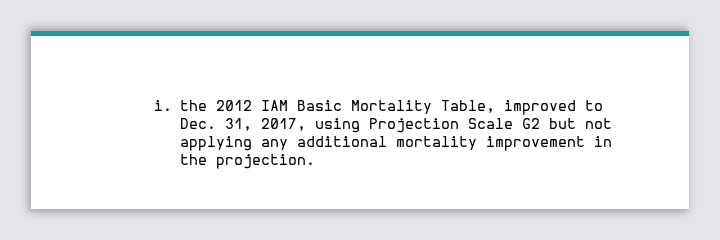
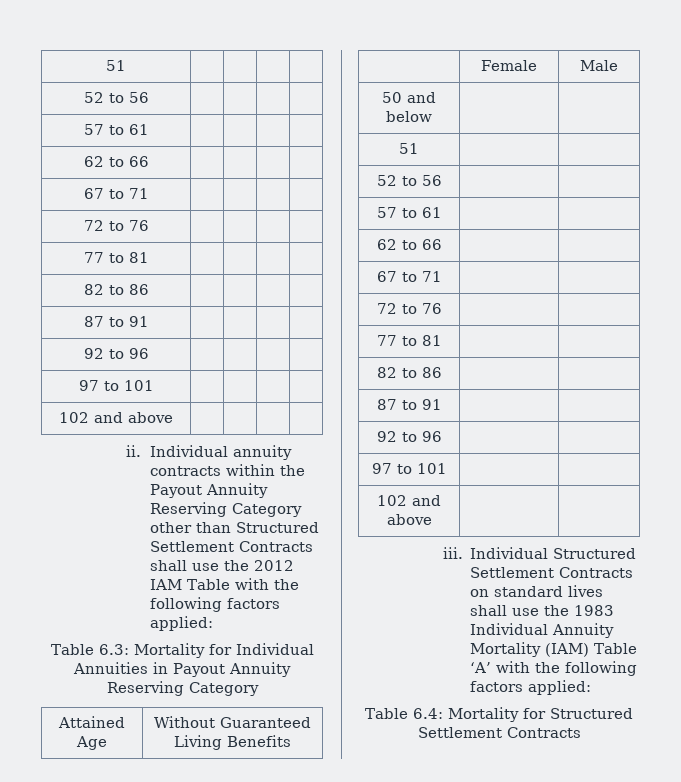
[154,100,603,115] [179,118,612,133] [179,136,612,151] [179,154,315,169] i. the 2012 IAM Basic Mortality Table, improved to Dec. 31, 2017, using Projection Scale G2 but not applying any additional mortality improvement in the projection. -> [106,60,126,71] [83,92,149,103] [83,124,149,135] [83,156,149,167] [83,188,149,199] [83,220,149,231] [83,252,149,263] [83,284,149,295] [83,316,149,327] [83,348,149,359] [78,380,154,391] [59,412,173,423] [125,445,292,460] [149,464,305,476] [149,483,268,498] [149,502,302,517] [149,522,319,533] [149,541,313,552] [149,560,294,571] [149,578,299,590] [149,597,280,612] [149,616,213,631] [50,643,314,658] [73,662,291,677] [106,681,259,696] [58,716,125,728] [76,736,107,750] [154,716,311,728] [174,735,291,750] [481,60,537,71] [580,60,618,71] [382,92,436,103] [386,111,432,122] [399,143,419,154] [376,175,442,186] [376,207,442,218] [376,239,442,250] [376,271,442,282] [376,303,442,314] [376,335,442,346] [376,367,442,378] [376,399,442,410] [376,431,442,442] [371,463,447,474] [377,495,441,506] [386,514,432,525] [442,547,637,559] [470,567,634,578] [470,585,604,597] [470,605,615,616] [470,623,615,638] [470,642,638,657] [470,661,638,676] [470,680,592,695] [365,707,633,722] [417,727,581,738] 51 | | | | // 52 to 56 | | | | // 57 to 61 | | | | // 62 to 66 | | | | // 67 to 71 | | | | // 72 to 76 | | | | // 77 to 81 | | | | // 82 to 86 | | | | // 87 to 91 | | | | // 92 to 96 | | | | // 97 to 101 | | | | // 102 and above | | | | // ii. Individual annuity contracts within the Payout Annuity Reserving Category other than Structured Settlement Contracts shall use the 2012 IAM Table with the following factors applied: // Table 6.3: Mortality for Individual Annuities in Payout Annuity Reserving Category // Attained Age | Without Guaranteed Living Benefits // | Female | Male // 50 and below | | // 51 | | // 52 to 56 | | // 57 to 61 | | // 62 to 66 | | // 67 to 71 | | // 72 to 76 | | // 77 to 81 | | // 82 to 86 | | // 87 to 91 | | // 92 to 96 | | // 97 to 101 | | // 102 and above | | // iii. Individual Structured Settlement Contracts on standard lives shall use the 1983 Individual Annuity Mortality (IAM) Table ‘A’ with the following factors applied: // Table 6.4: Mortality for Structured Settlement Contracts

